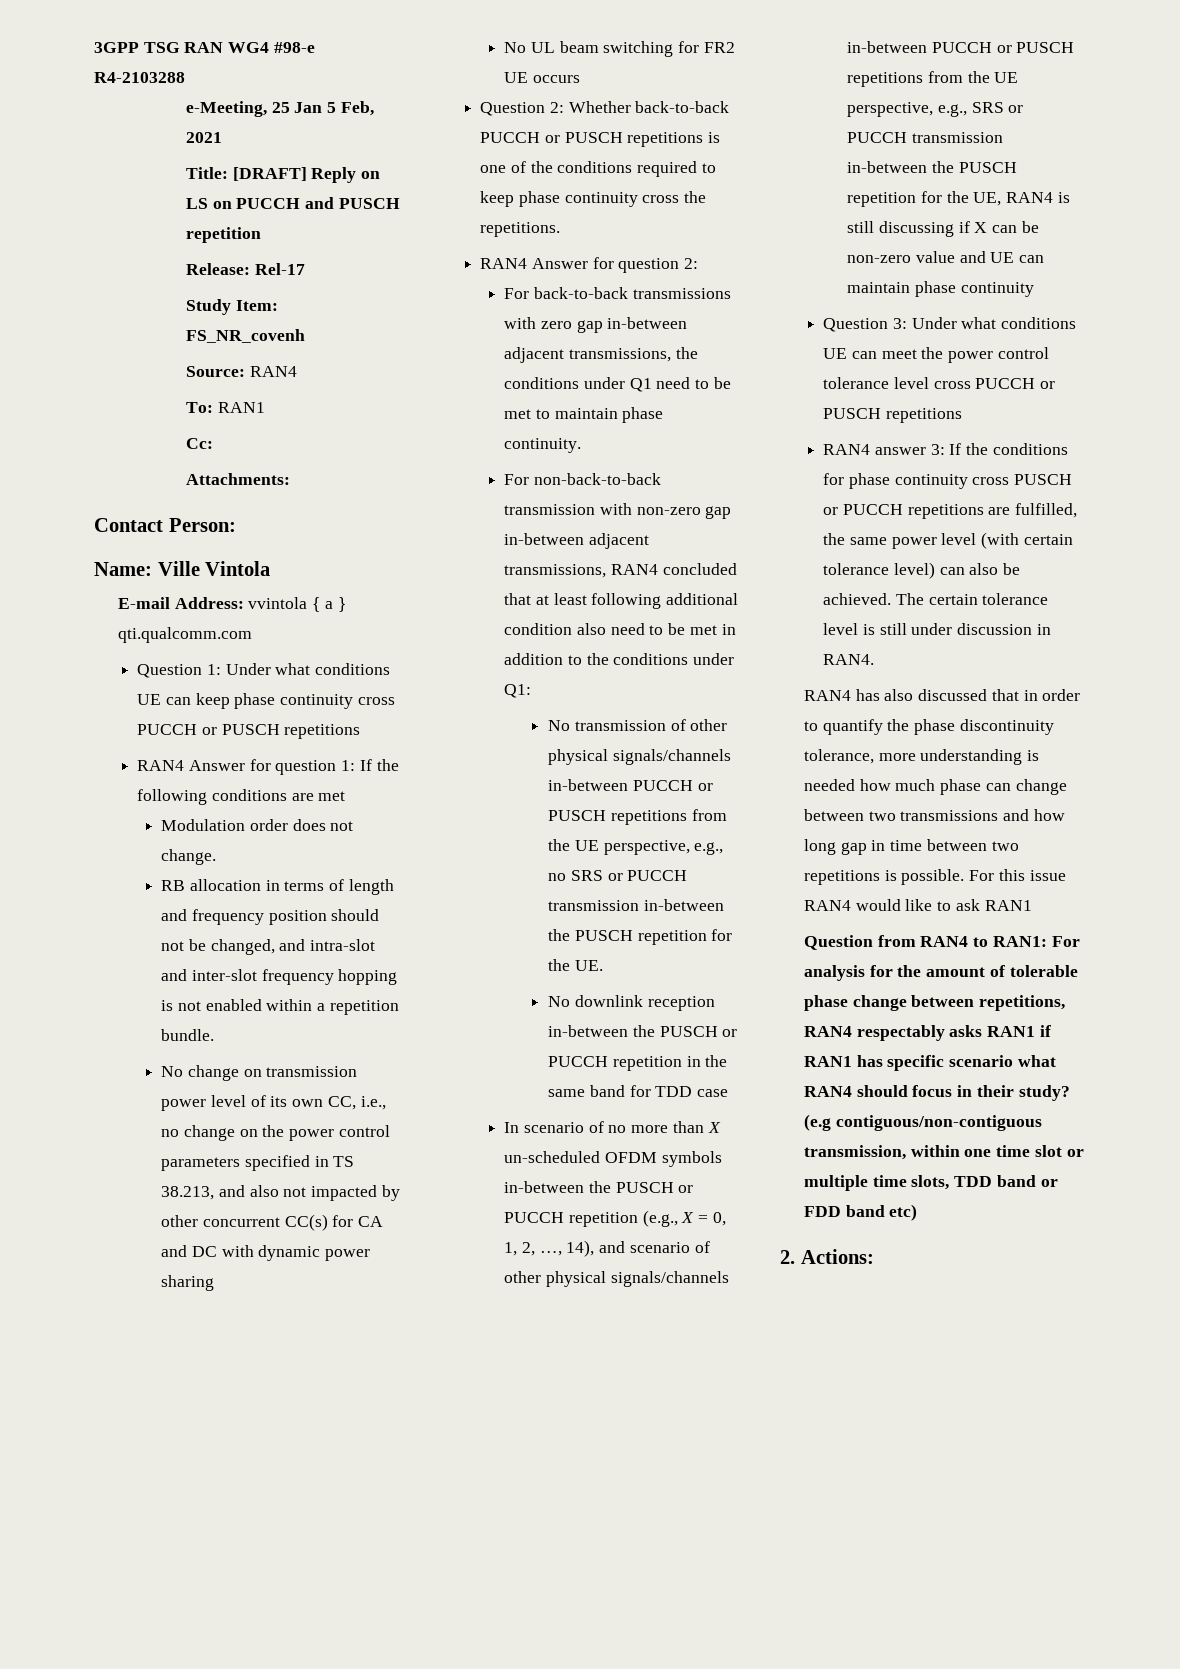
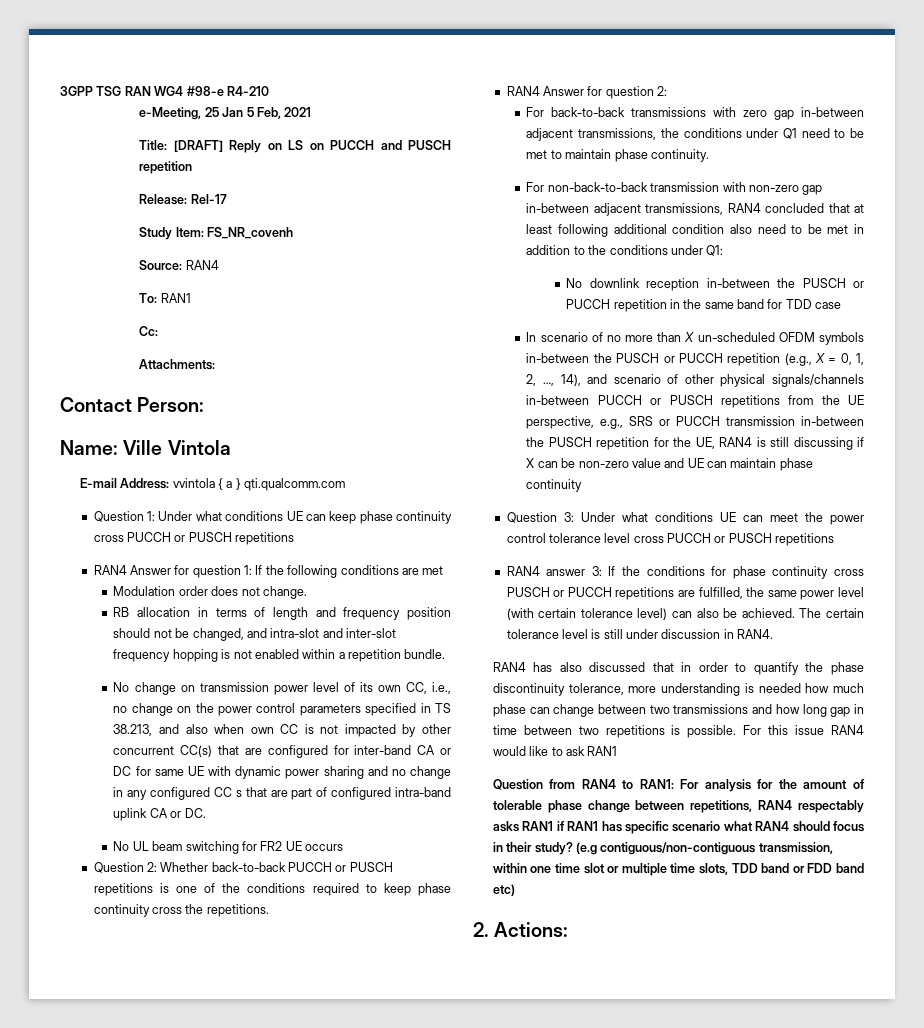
[94,72,185,83] R4-2103288 -> [226,86,269,96] R4-210
(279, 1191) none -> [214,724,314,734] when own CC is
[332,1215,384,1227] [161,1245,371,1261] [161,1275,215,1291] for CA and DC with dynamic power sharing -> [218,745,451,758] [113,766,451,779] [113,787,451,800] [113,808,206,821] that are configured for inter-band CA or DC for same UE with dynamic power sharing and no change in any configured CC s that are part of configured intra-band uplink CA or DC.
[548,719,728,731] [548,749,731,765] [548,779,713,791] [548,809,727,825] [548,839,724,855] [548,870,688,881] [548,899,724,911] [548,929,733,945] [548,959,603,971] // No transmission of other physical signals/channels in-between PUCCH or PUSCH repetitions from the UE perspective, e.g., no SRS or PUCCH transmission in-between the PUSCH repetition for the UE. -> (724, 250) none

